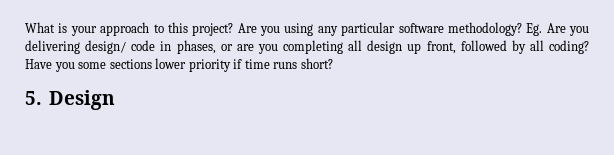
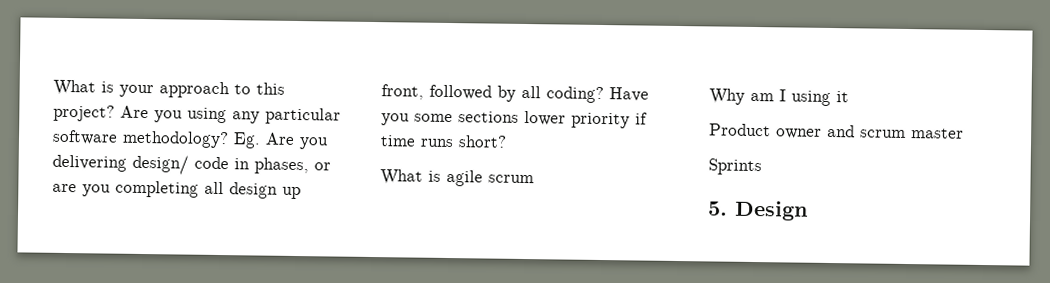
(333, 63) none -> [380,169,534,187] [709,88,849,106] [709,123,964,139] [708,158,762,176] // What is agile scrum // Why am I using it // Product owner and scrum master // Sprints

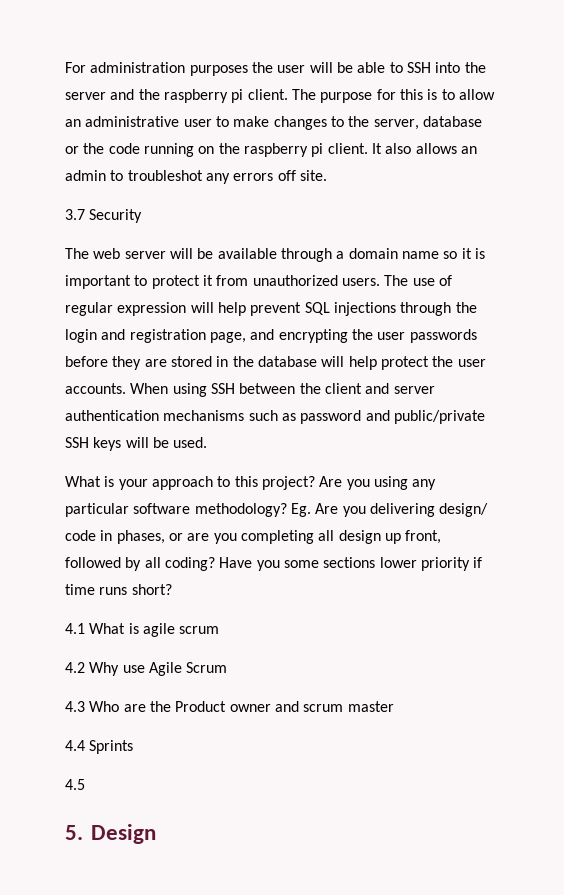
(53, 87) none -> [65,62,486,76] [65,89,495,103] [65,116,482,130] [65,143,477,157] [65,170,327,184] [65,209,143,223] [65,248,485,262] [65,275,452,289] [65,302,477,316] [65,329,477,343] [65,356,486,370] [65,383,435,397] [65,410,485,424] [65,437,208,451] For administration purposes the user will be able to SSH into the server and the raspberry pi client. The purpose for this is to allow an administrative user to make changes to the server, database or the code running on the raspberry pi client. It also allows an admin to troubleshot any errors off site. // 3.7 Security // The web server will be available through a domain name so it is important to protect it from unauthorized users. The use of regular expression will help prevent SQL injections through the login and registration page, and encrypting the user passwords before they are stored in the database will help protect the user accounts. When using SSH between the client and server authentication mechanisms such as password and public/private SSH keys will be used. //
(507, 141) none -> [65,623,85,634] 4.1
[709,88,849,106] Why am I using it // -> [65,662,228,676] [65,701,171,712] 4.2 Why use Agile Scrum // 4.3 Who are the
(964, 133) none -> [65,740,85,751] 4.4
(762, 167) none -> [65,779,85,790] // 4.5

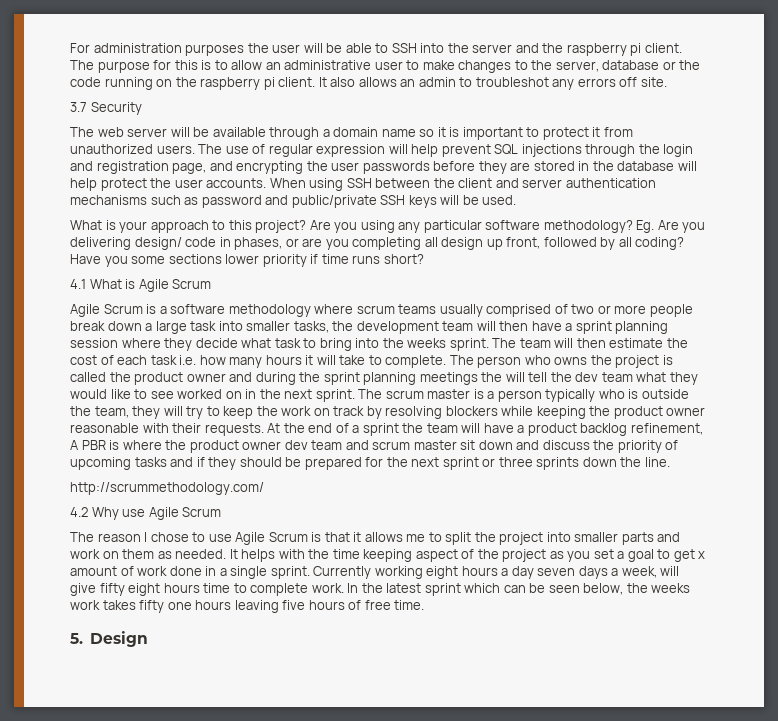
[142,623,220,637] agile scrum -> [138,279,212,292] [70,304,693,317] [70,321,669,334] [70,338,688,351] [70,355,673,368] [70,372,698,385] [70,389,689,402] [70,406,706,419] [70,423,703,436] [70,440,679,453] [70,457,670,470] [70,482,264,495] Agile Scrum // Agile Scrum is a software methodology where scrum teams usually comprised of two or more people break down a large task into smaller tasks, the development team will then have a sprint planning session where they decide what task to bring into the weeks sprint. The team will then estimate the cost of each task i.e. how many hours it will take to complete. The person who owns the project is called the product owner and during the sprint planning meetings the will tell the dev team what they would like to see worked on in the next sprint. The scrum master is a person typically who is outside the team, they will try to keep the work on track by resolving blockers while keeping the product owner reasonable with their requests. At the end of a sprint the team will have a product backlog refinement, A PBR is where the product owner dev team and scrum master sit down and discuss the priority of upcoming tasks and if they should be prepared for the next sprint or three sprints down the line. // http://scrummethodology.com/
[65,701,394,712] [65,740,134,754] [65,779,85,790] 4.3 Who are the Product owner and scrum master // 4.4 Sprints // 4.5 -> [70,532,681,545] [70,549,706,562] [70,566,680,579] [70,583,691,596] [70,600,425,613] The reason I chose to use Agile Scrum is that it allows me to split the project into smaller parts and work on them as needed. It helps with the time keeping aspect of the project as you set a goal to get x amount of work done in a single sprint. Currently working eight hours a day seven days a week, will give fifty eight hours time to complete work. In the latest sprint which can be seen below, the weeks work takes fifty one hours leaving five hours of free time.

